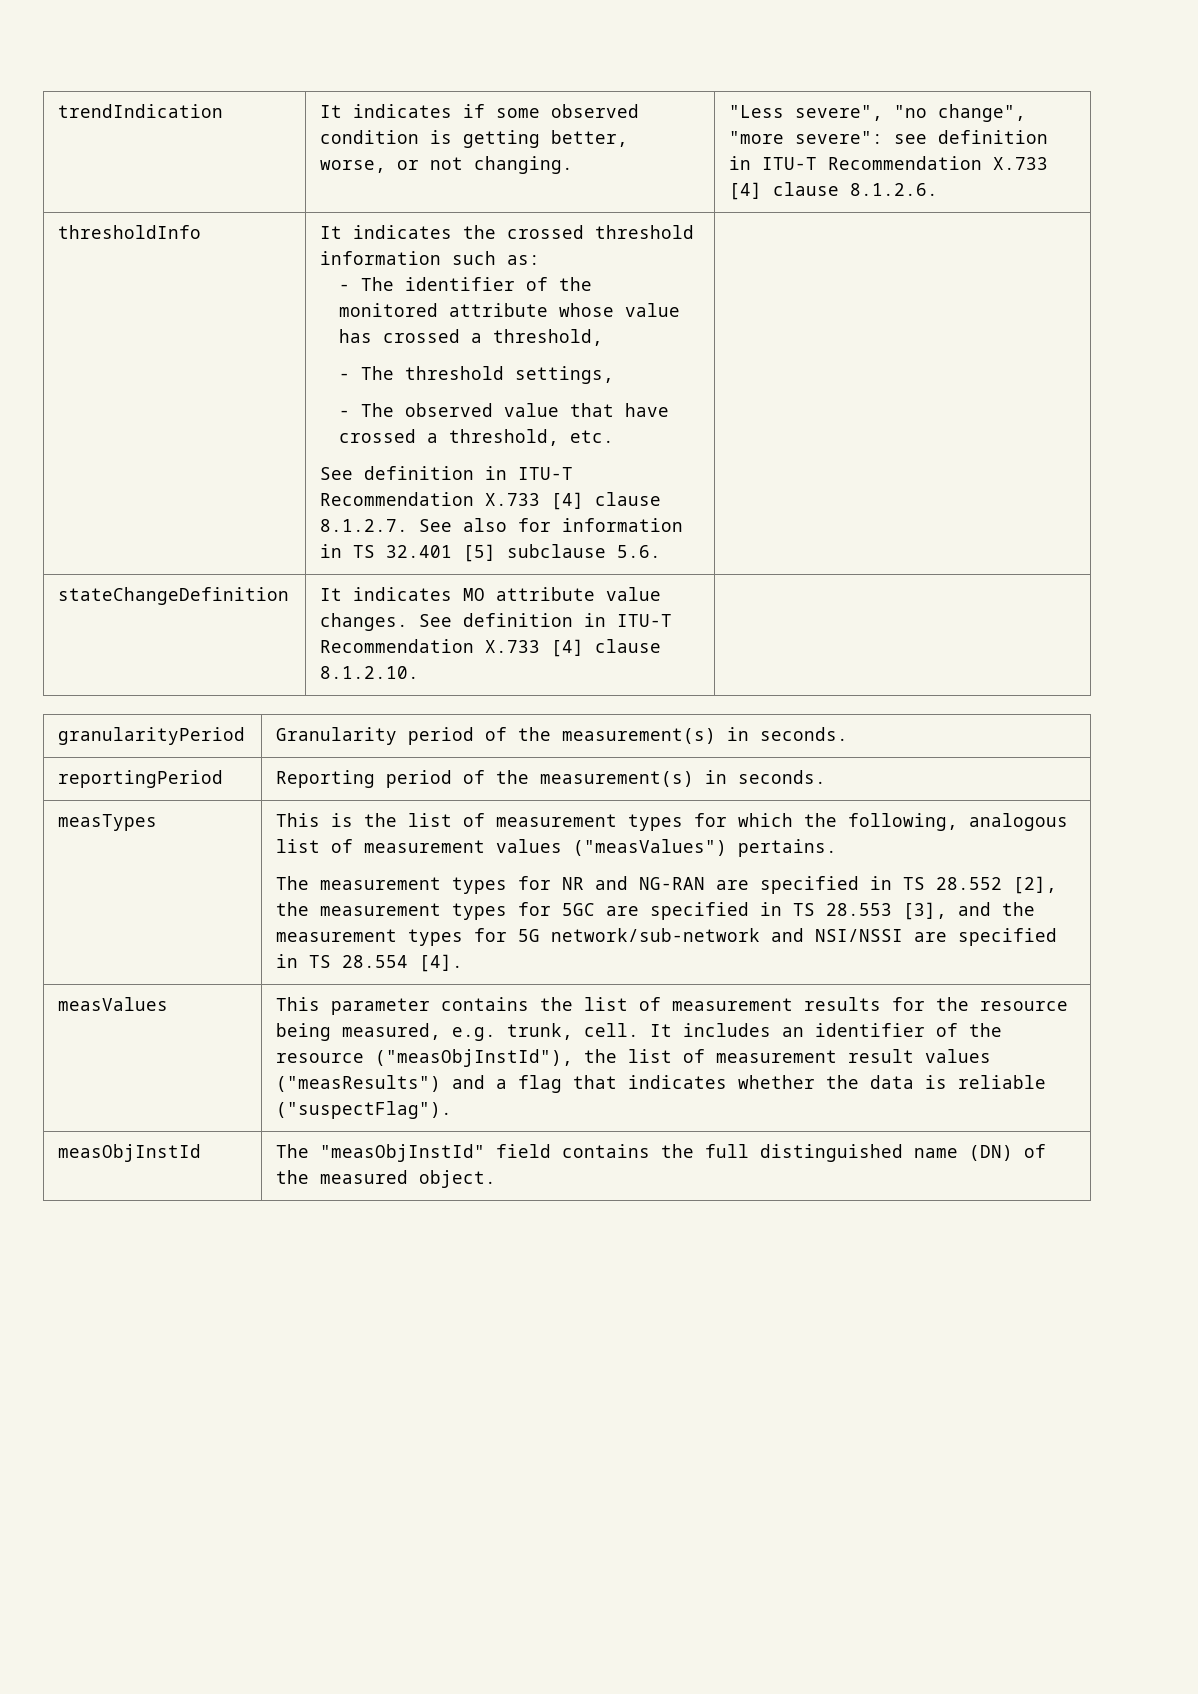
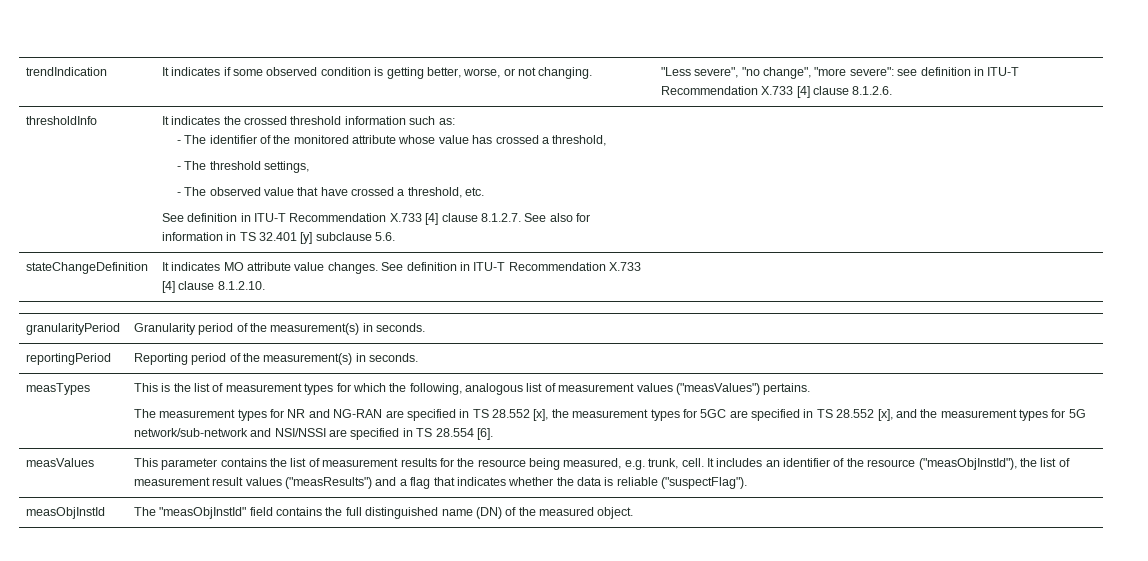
[463,544,497,562] [5] -> [300,232,313,244] [y]
[1013,876,1058,894] [2], -> [533,409,549,421] [x],
[826,902,948,920] 28.553 [3], -> [836,409,893,421] 28.552 [x],
[419,954,464,972] [4]. -> [476,428,493,440] [6].

